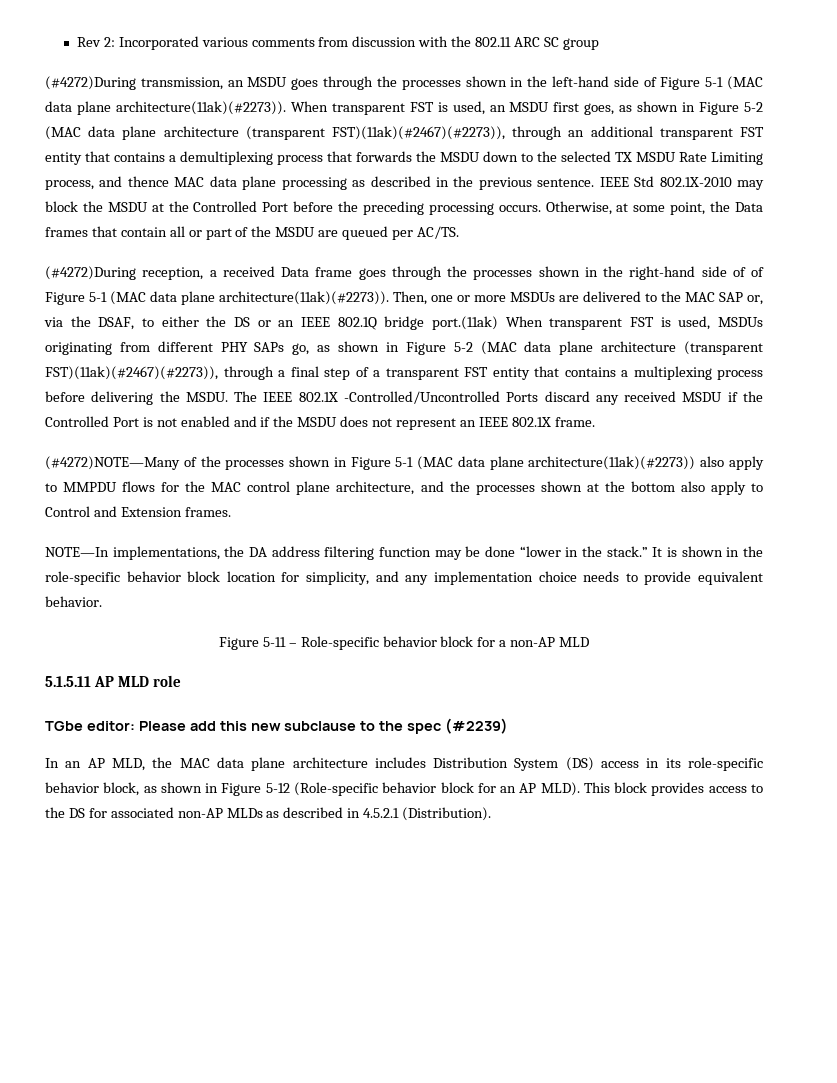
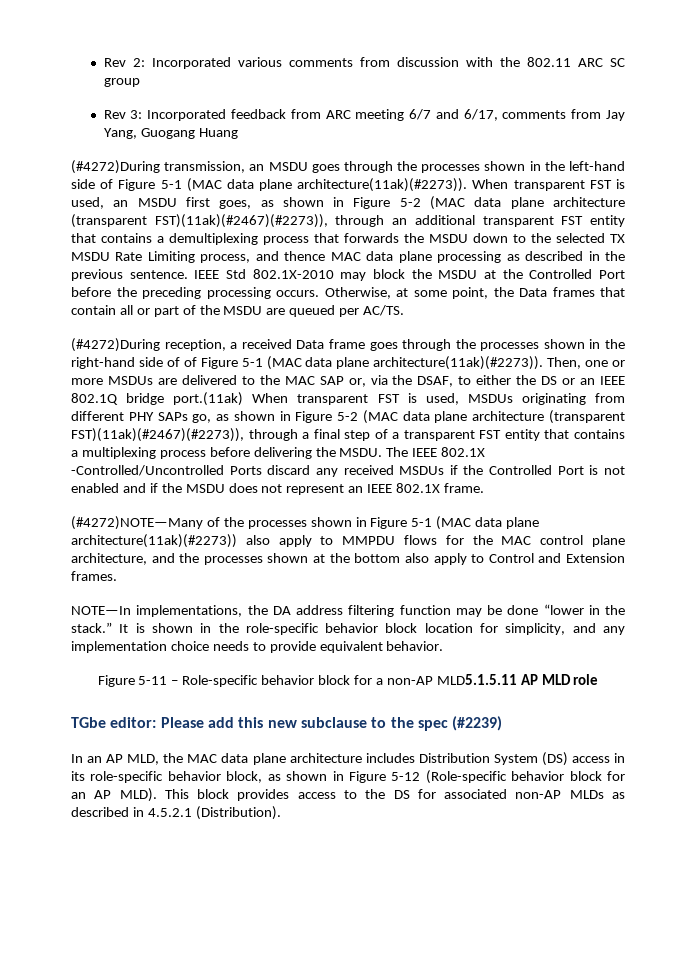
(599, 44) none -> [103,109,626,121] [103,128,238,139] // Rev 3: Incorporated feedback from ARC meeting 6/7 and 6/17, comments from Jay Yang, Guogang Huang
[682,392,723,402] MSDU -> [399,466,445,475] MSDUs
[559,637,590,647] [45,676,91,687] MLD // 5.1.5.11 -> [436,674,517,685] MLD5.1.5.11

